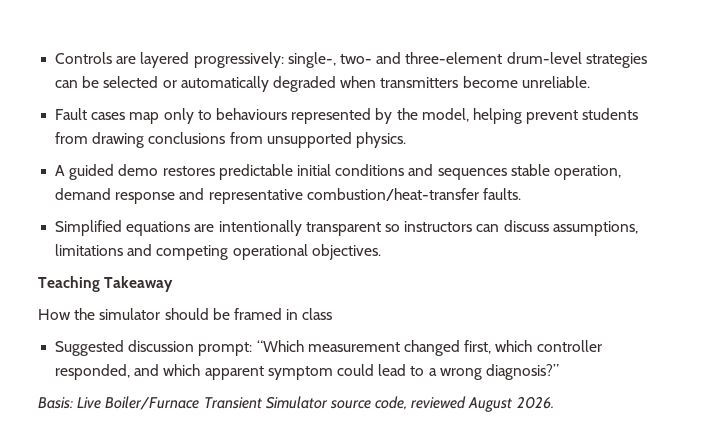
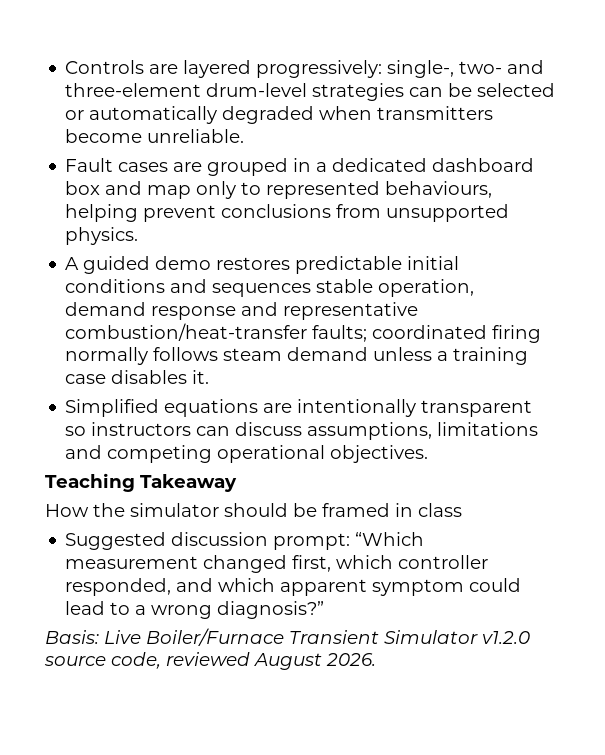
[129,108,639,124] [55,132,145,148] map only to behaviours represented by the model, helping prevent students from drawing -> [173,158,535,176] [65,181,493,199] [65,204,217,222] are grouped in a dedicated dashboard box and map only to represented behaviours, helping prevent
[482,188,521,200] faults. -> [312,325,542,343] [65,347,529,365] [65,370,210,384] faults; coordinated firing normally follows steam demand unless a training case disables it.
(328, 402) none -> [482,631,530,644] v1.2.0

